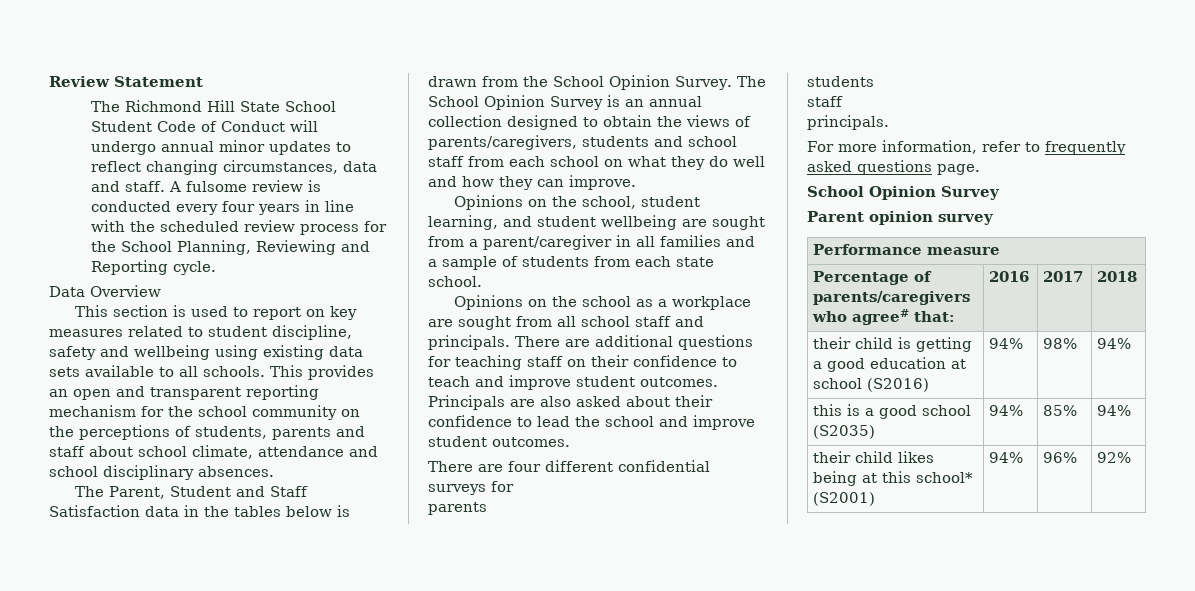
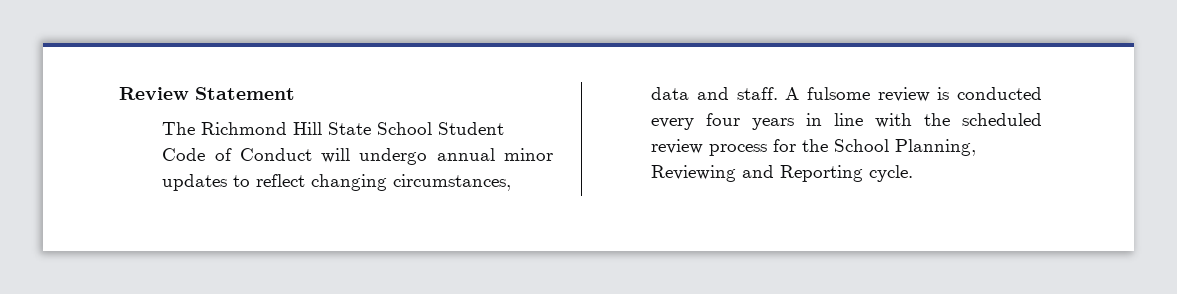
[49,285,161,297] [75,305,358,320] [49,325,352,340] [49,345,363,360] [49,365,374,380] [49,385,319,400] [49,405,360,420] [49,425,365,440] [49,445,378,459] [49,465,274,480] [75,486,309,499] [49,505,350,517] [428,75,766,90] [428,95,702,110] [428,115,751,130] [428,135,737,150] [428,156,765,170] [428,175,636,190] [454,195,701,210] [428,215,765,230] [428,235,755,250] [428,256,714,270] [428,276,482,287] [454,295,752,310] [428,316,704,330] [428,335,753,350] [428,355,737,370] [428,375,718,390] [428,395,713,410] [428,415,755,430] [428,436,570,447] [428,460,710,472] [428,481,514,495] [428,502,487,515] [807,76,874,87] [807,96,843,107] [807,115,889,130] [807,140,1126,155] [807,160,980,175] [807,186,1000,200] [807,211,994,225] [813,244,1001,255] [813,271,933,285] [813,291,971,305] [812,309,956,325] [989,271,1030,282] [1043,271,1084,282] [1097,271,1138,282] [813,337,973,352] [813,357,967,372] [813,378,930,392] [989,338,1024,349] [1043,338,1078,349] [1097,338,1132,349] [813,404,972,419] [813,425,876,439] [989,405,1024,416] [1043,405,1078,416] [1097,405,1132,416] [813,451,935,463] [813,471,974,486] [813,492,876,506] [989,452,1024,463] [1043,452,1078,463] [1097,452,1132,463] // Data Overview // This section is used to report on key measures related to student discipline, safety and wellbeing using existing data sets available to all schools. This provides an open and transparent reporting mechanism for the school community on the perceptions of students, parents and staff about school climate, attendance and school disciplinary absences. // The Parent, Student and Staff Satisfaction data in the tables below is drawn from the School Opinion Survey. The School Opinion Survey is an annual collection designed to obtain the views of parents/caregivers, students and school staff from each school on what they do well and how they can improve. // Opinions on the school, student learning, and student wellbeing are sought from a parent/caregiver in all families and a sample of students from each state school. // Opinions on the school as a workplace are sought from all school staff and principals. There are additional questions for teaching staff on their confidence to teach and improve student outcomes. Principals are also asked about their confidence to lead the school and improve student outcomes. // There are four different confidential surveys for // parents // students // staff // principals. // For more information, refer to frequently asked questions page. // School Opinion Survey // Parent opinion survey // Performance measure // Percentage of parents/caregivers who agree# that: | 2016 | 2017 | 2018 // their child is getting a good education at school (S2016) | 94% | 98% | 94% // this is a good school (S2035) | 94% | 85% | 94% // their child likes being at this school* (S2001) | 94% | 96% | 92% -> (914, 173) none

